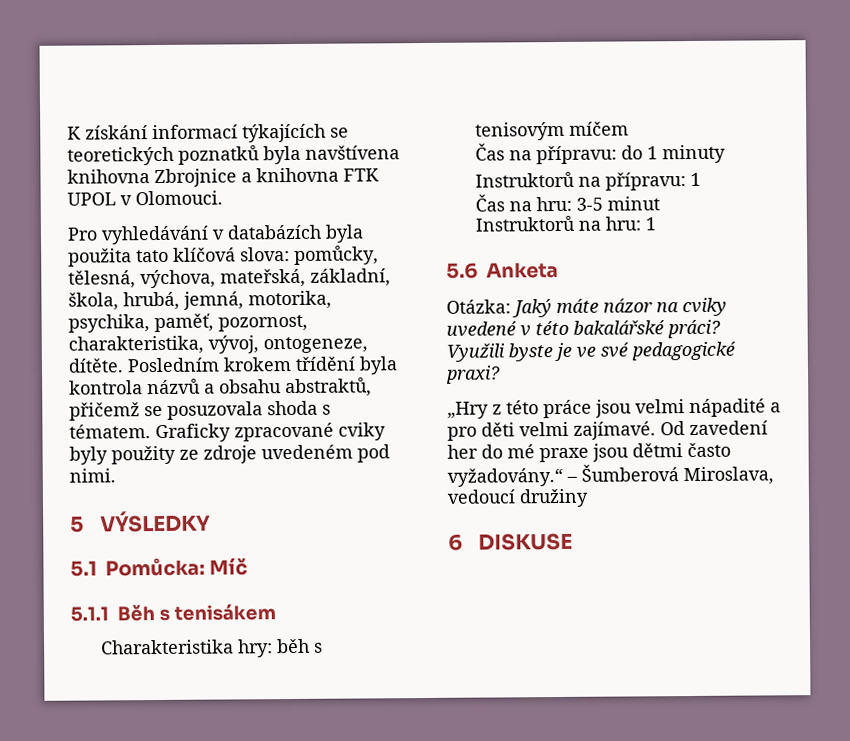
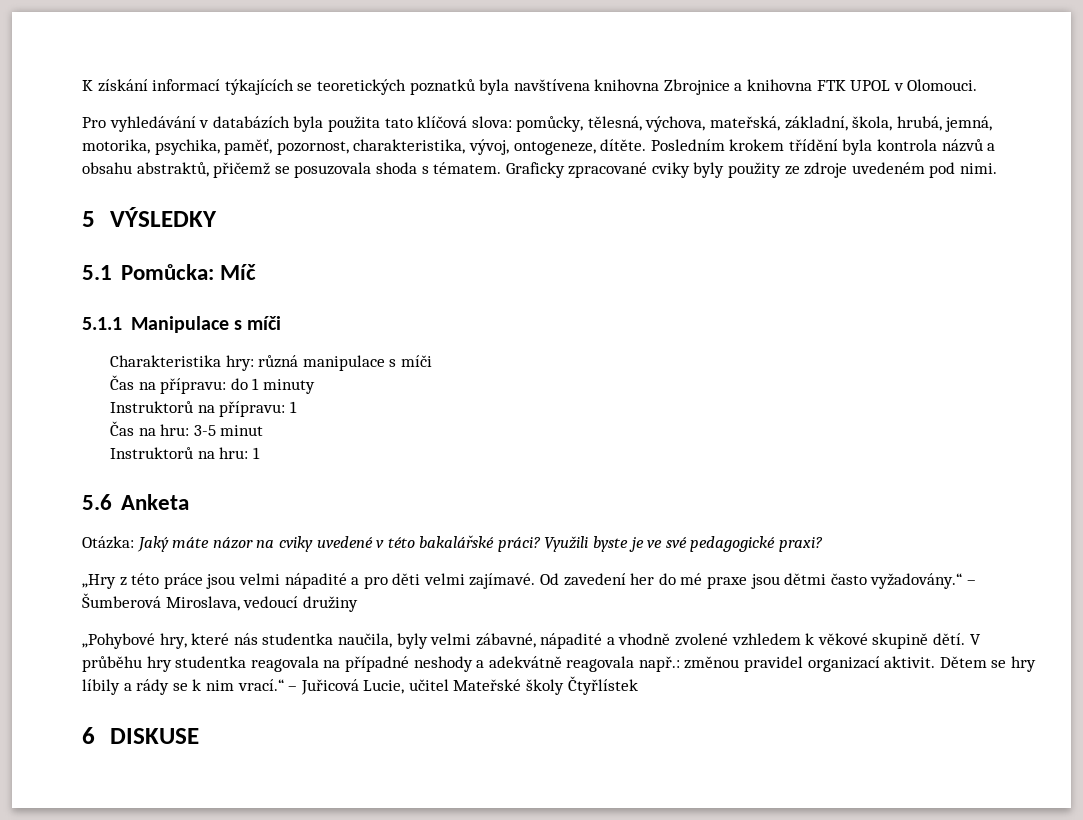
[117,603,276,622] Běh s tenisákem -> [130,316,282,333] Manipulace s míči
[277,638,324,654] [475,121,630,141] běh s tenisovým míčem -> [258,355,432,371] různá manipulace s míči
(589, 498) none -> [82,633,981,649] [82,656,1037,672] [82,676,638,695] // „Pohybové hry, které nás studentka naučila, byly velmi zábavné, nápadité a vhodně zvolené vzhledem k věkové skupině dětí. V průběhu hry studentka reagovala na případné neshody a adekvátně reagovala např.: změnou pravidel organizací aktivit. Dětem se hry líbily a rády se k nim vrací.“ – Juřicová Lucie, učitel Mateřské školy Čtyřlístek

